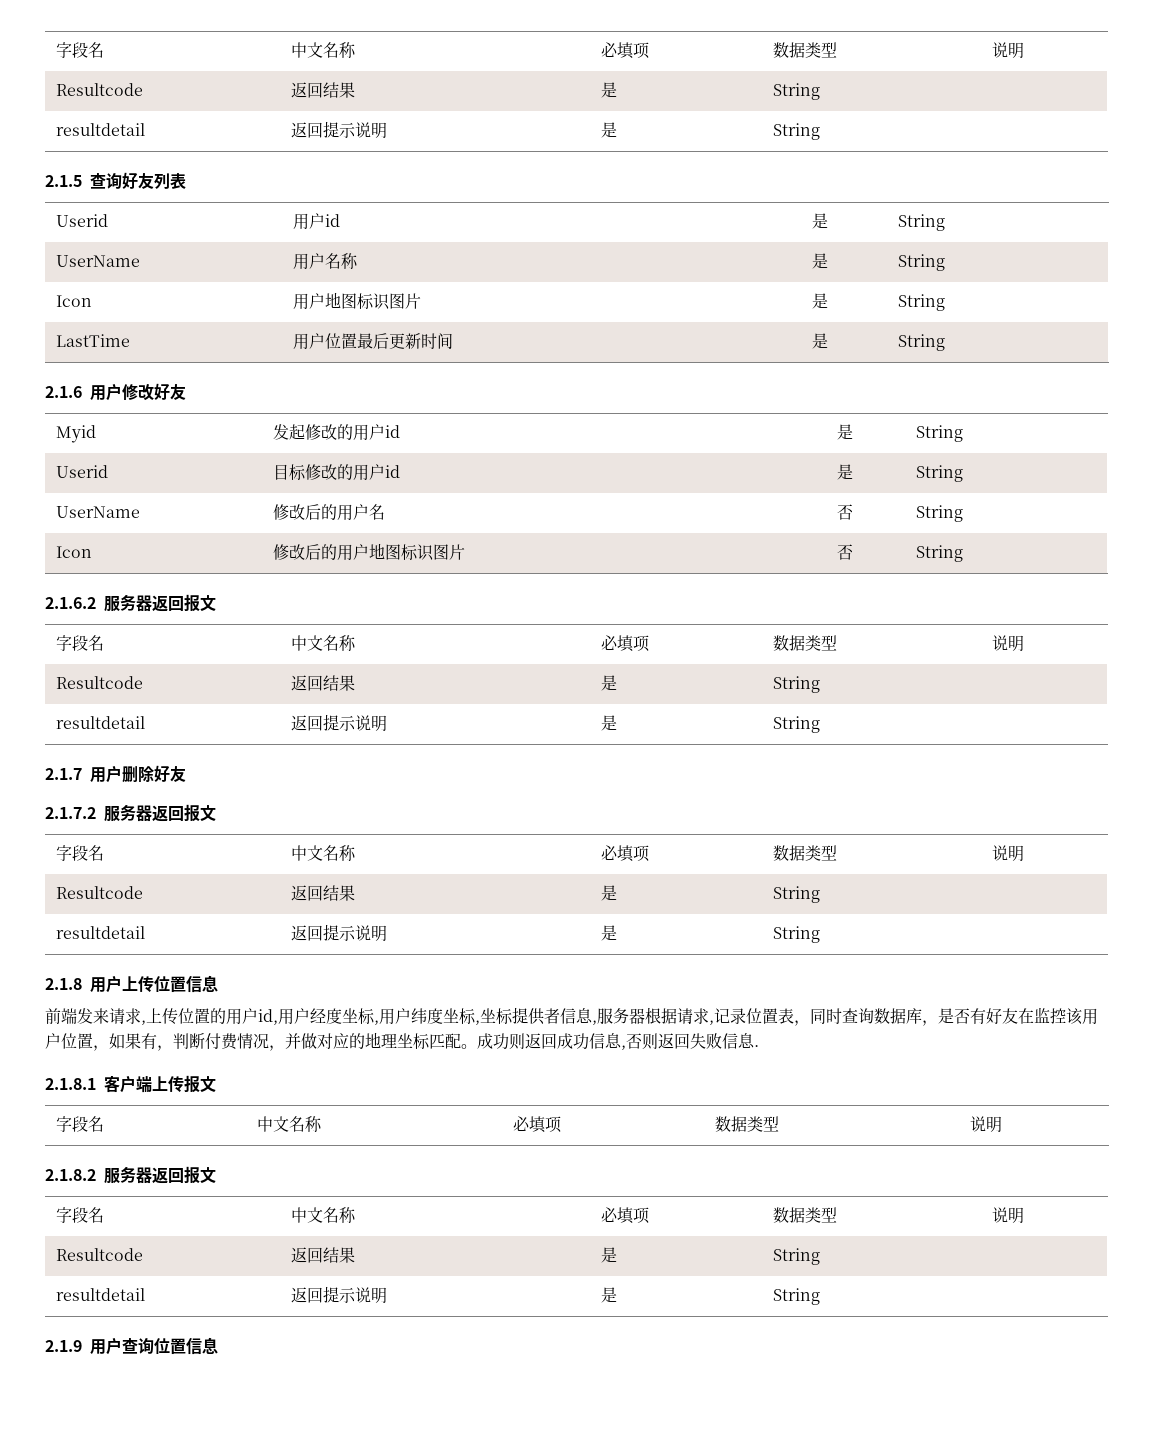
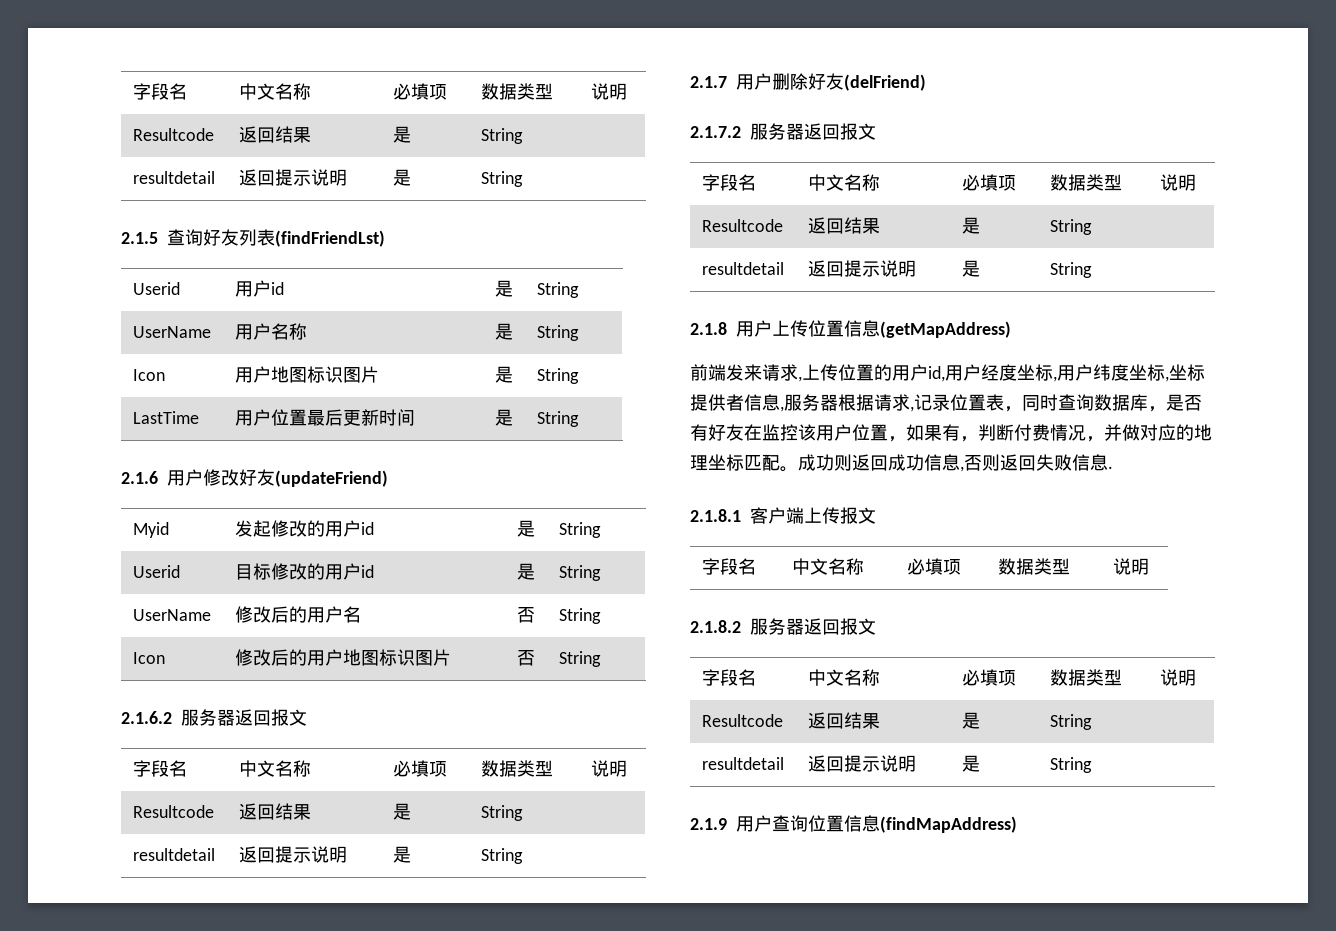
(186, 181) none -> [275,230,385,247] (findFriendLst)
(186, 392) none -> [275,470,388,487] (updateFriend)
(186, 774) none -> [844,74,926,91] (delFriend)
(218, 983) none -> [880,321,1011,338] (getMapAddress)
(218, 1345) none -> [880,816,1017,833] (findMapAddress)

